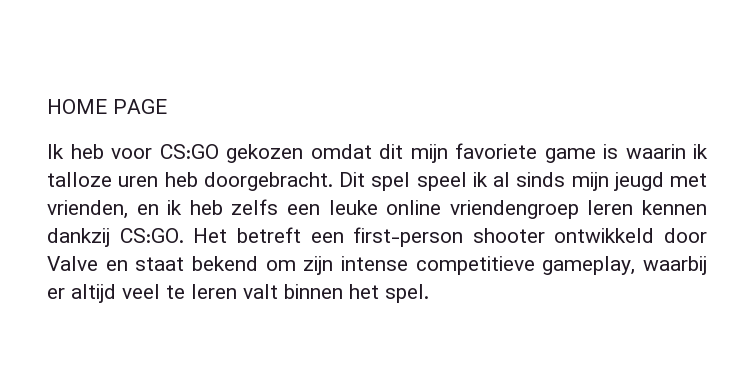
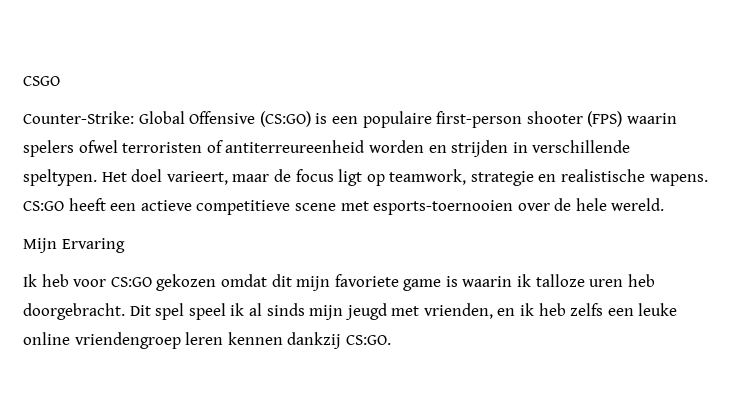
[47,99,167,114] HOME PAGE -> [23,76,60,86] [23,111,677,128] [23,140,631,157] [23,169,708,186] [23,198,665,215] [23,238,125,253] CSGO // Counter-Strike: Global Offensive (CS:GO) is een populaire first-person shooter (FPS) waarin spelers ofwel terroristen of antiterreureenheid worden en strijden in verschillende speltypen. Het doel varieert, maar de focus ligt op teamwork, strategie en realistische wapens. CS:GO heeft een actieve competitieve scene met esports-toernooien over de hele wereld. // Mijn Ervaring
[193,227,707,247] [47,256,707,275] [47,284,429,303] Het betreft een first-person shooter ontwikkeld door Valve en staat bekend om zijn intense competitieve gameplay, waarbij er altijd veel te leren valt binnen het spel. -> (391, 340) none

